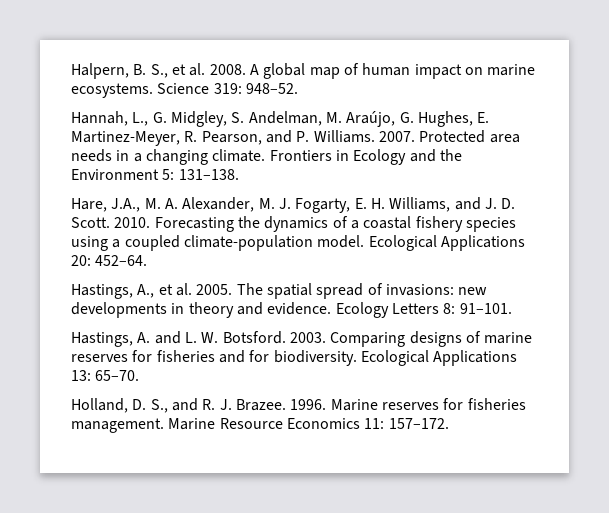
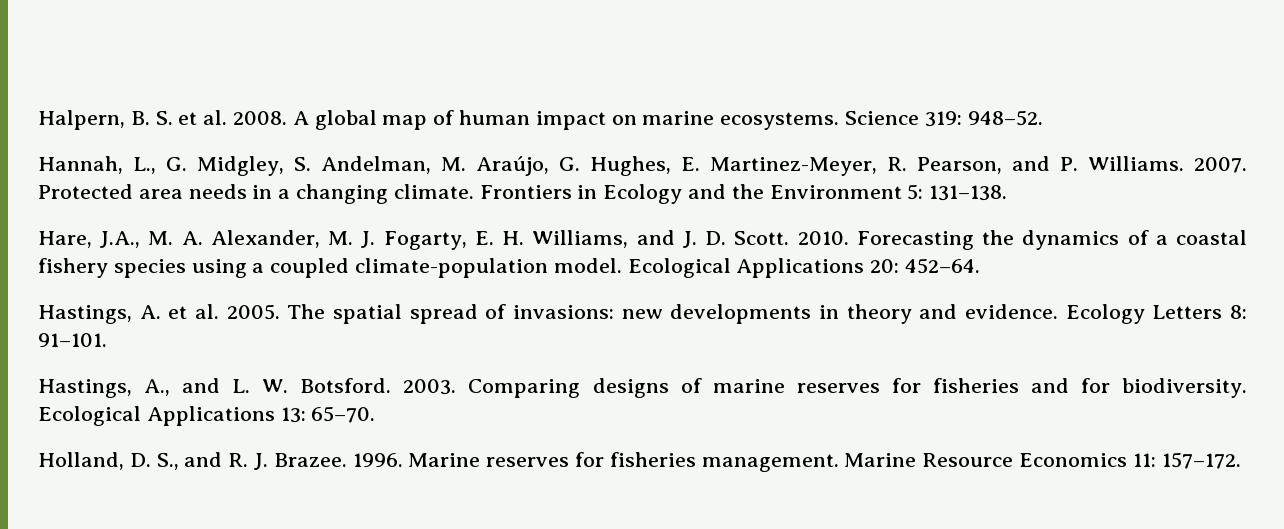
[150,64,168,78] S., -> [155,111,173,125] S.
[137,284,155,298] A., -> [139,305,161,319] A.
[137,332,151,343] A. -> [144,379,171,396] A.,

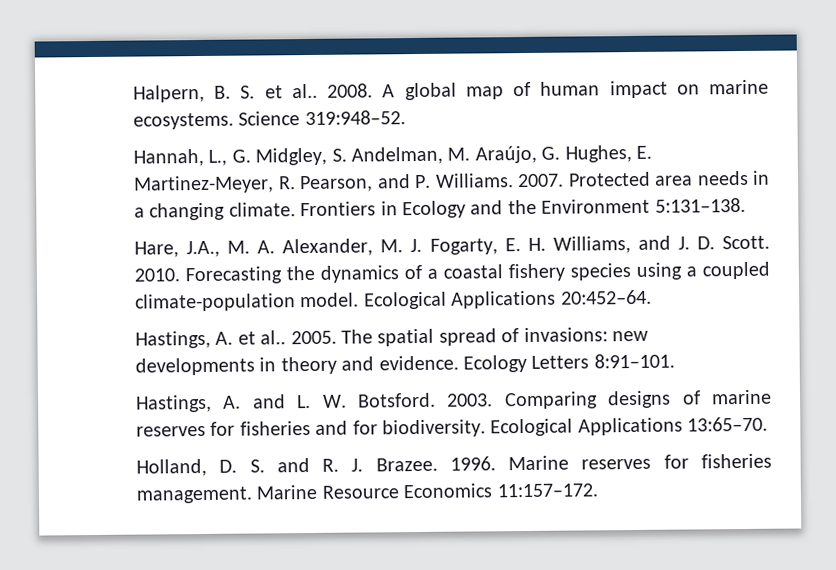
[203,110,228,125] al. -> [291,83,318,99] al..
[924,110,1043,127] 319: 948–52. -> [304,110,406,126] 319:948–52.
[907,184,1008,201] 5: 131–138. -> [654,197,746,213] 5:131–138.
[870,258,981,274] 20: 452–64. -> [560,289,652,305] 20:452–64.
[195,304,219,319] al. -> [260,330,287,345] al..
[1230,305,1247,319] [38,333,107,347] [38,379,171,398] 8: 91–101. // Hastings, A., -> [593,353,675,369] [136,394,242,413] 8:91–101. // Hastings, A.
[280,406,376,423] 13: 65–70. -> [687,416,769,432] 13:65–70.
[156,453,179,470] S., -> [249,459,265,473] S.
[1132,452,1241,469] 11: 157–172. -> [496,483,598,498] 11:157–172.

